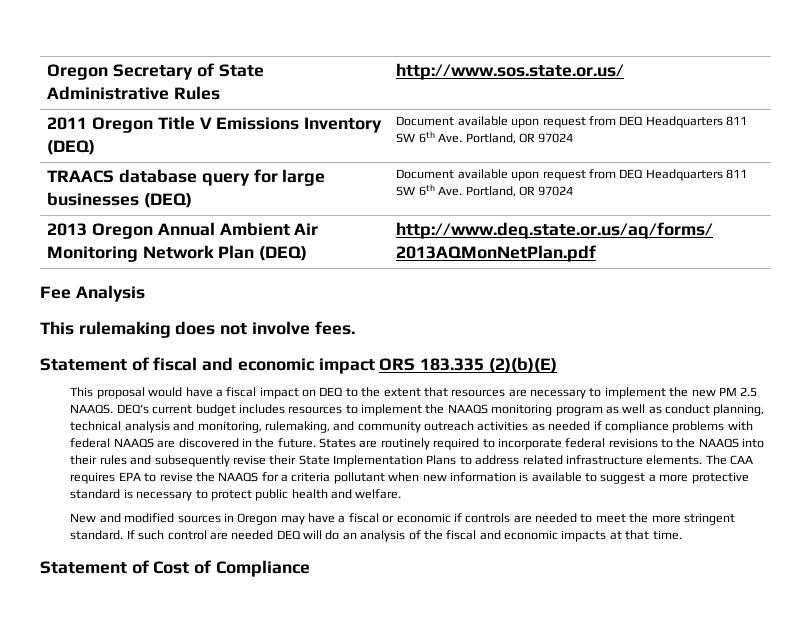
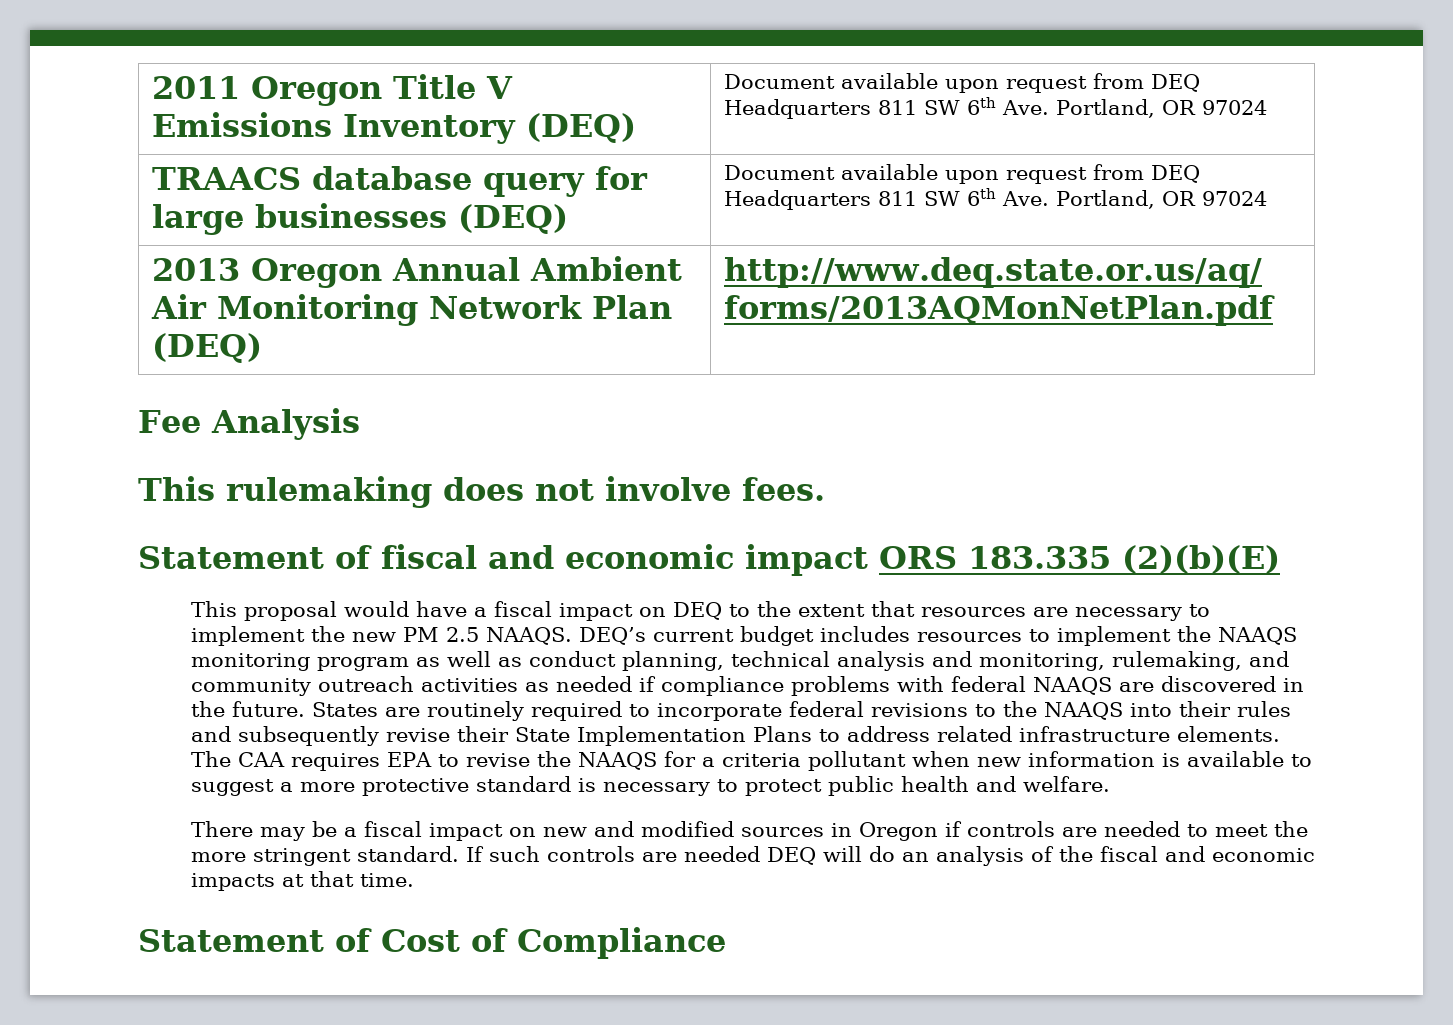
[47,63,264,80] [47,86,221,100] [396,63,625,80] Oregon Secretary of State Administrative Rules | http://www.sos.state.or.us/ // -> (152, 87) none
[70,513,97,523] New -> [190,821,587,841] There may be a fiscal impact on new
[280,513,451,525] may have a fiscal or economic -> (938, 831) none
[167,530,207,540] control -> [546,846,635,862] controls

